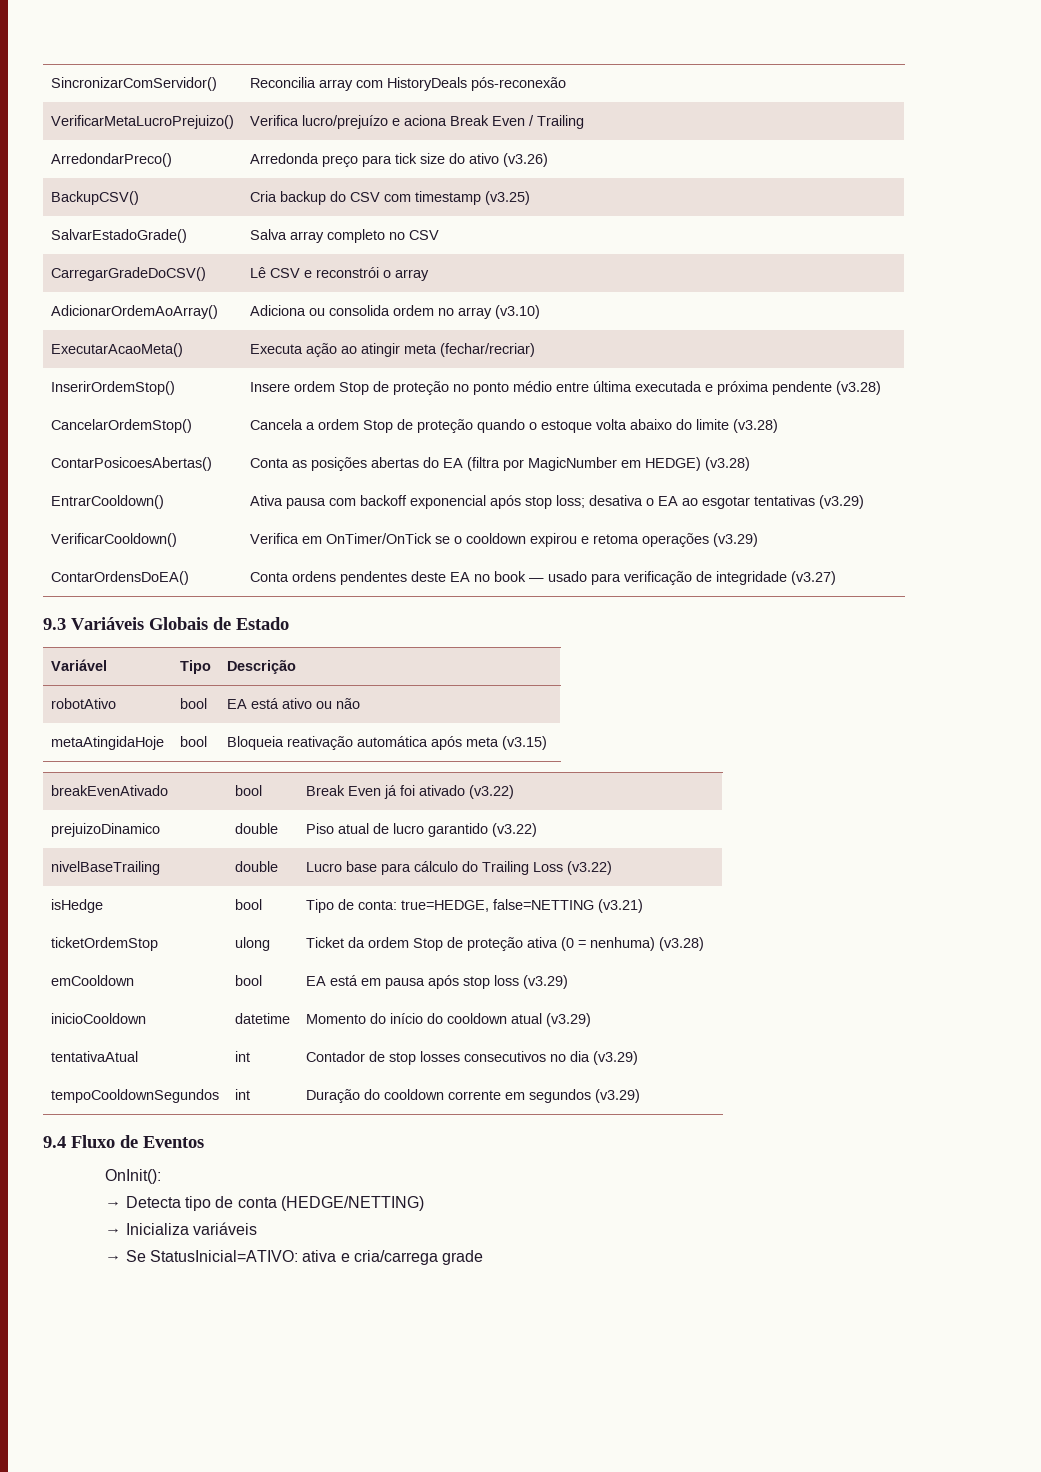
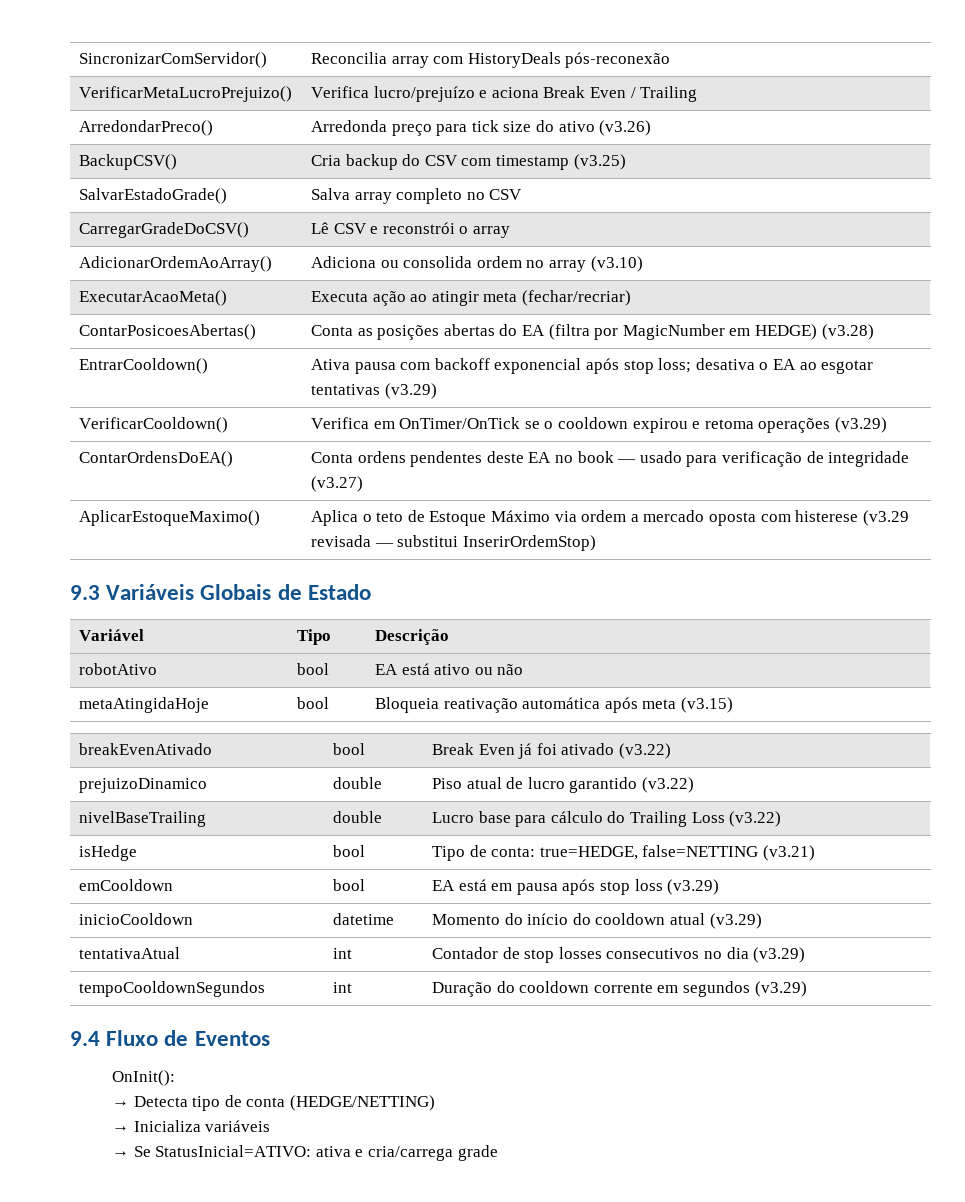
[50,381,175,395] [249,381,881,395] [50,419,192,433] [249,419,778,433] // InserirOrdemStop() | Insere ordem Stop de proteção no ponto médio entre última executada e próxima pendente (v3.28) // CancelarOrdemStop() | Cancela a ordem Stop de proteção quando o estoque volta abaixo do limite (v3.28) -> (632, 298) none
(836, 578) none -> [79,510,261,526] [311,510,909,526] [311,535,596,551] // AplicarEstoqueMaximo() | Aplica o teto de Estoque Máximo via ordem a mercado oposta com histerese (v3.29 revisada — substitui InserirOrdemStop)
[50,937,158,951] [234,937,270,951] [305,937,704,951] // ticketOrdemStop | ulong | Ticket da ordem Stop de proteção ativa (0 = nenhuma) (v3.28) -> (816, 853) none

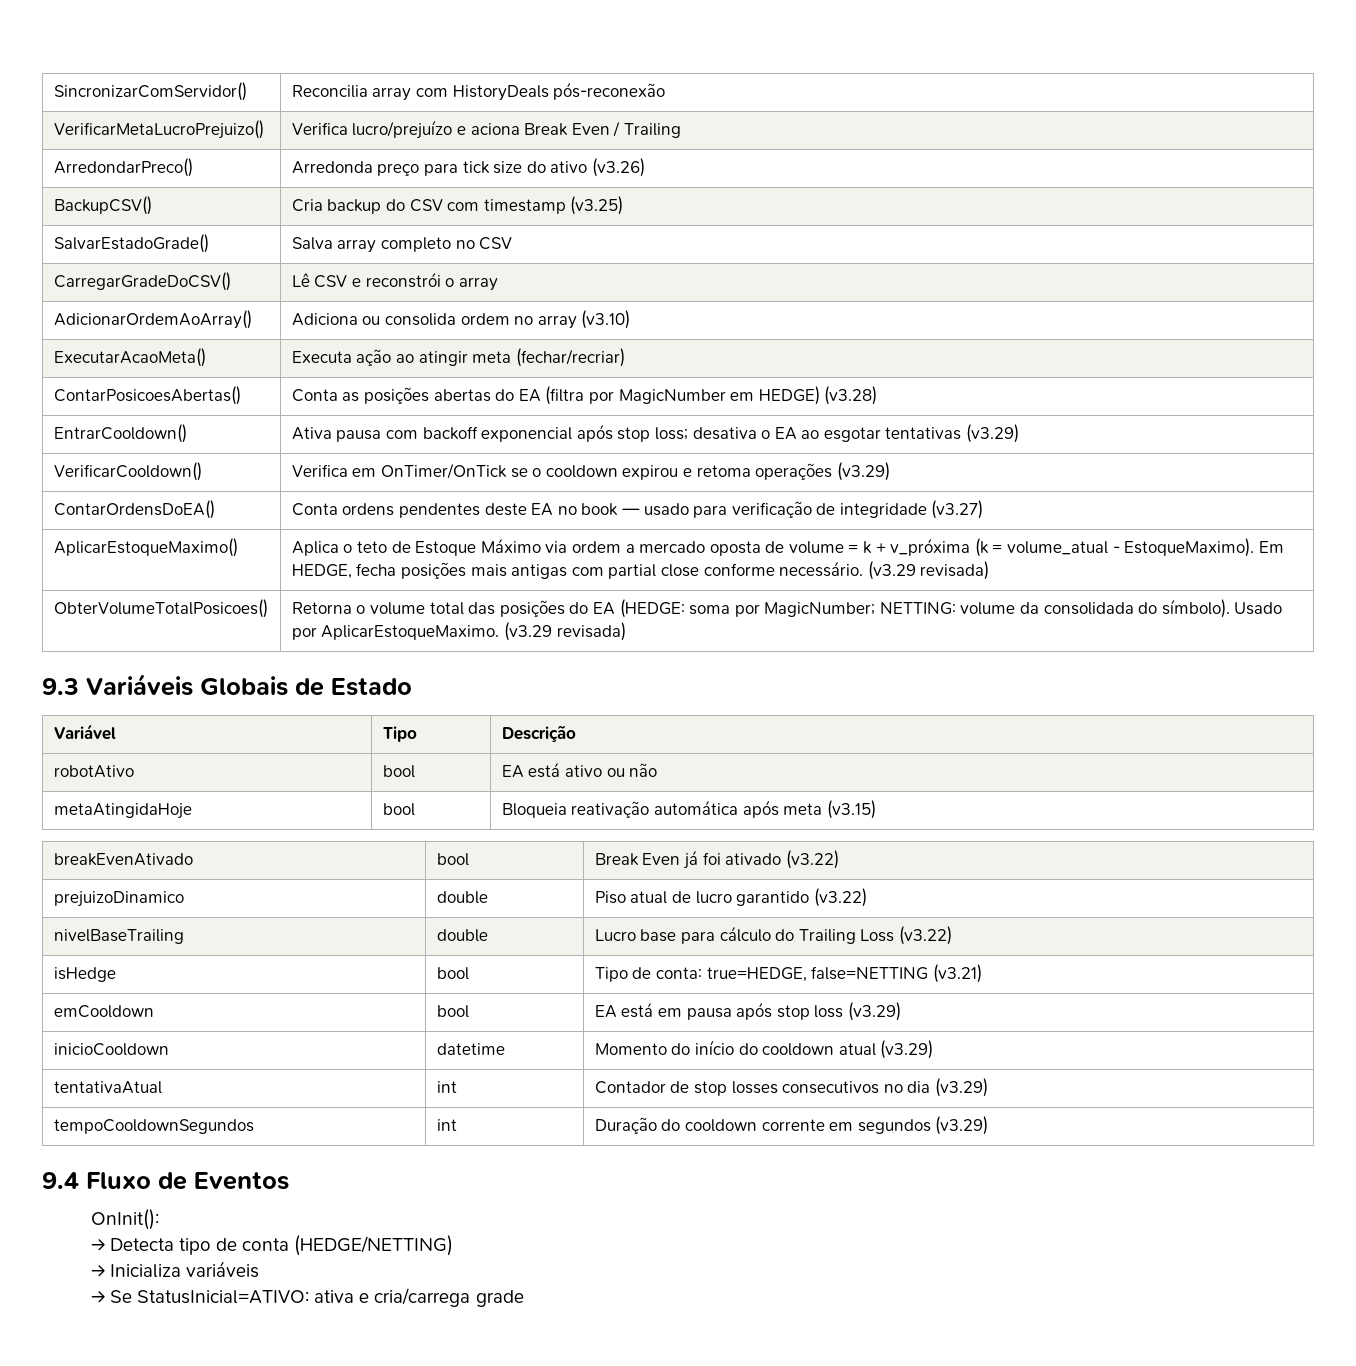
[760,510,909,526] [311,535,596,551] com histerese (v3.29 revisada — substitui InserirOrdemStop) -> [765,538,1284,557] [291,561,990,580] [53,599,268,618] [291,599,1283,618] [291,622,626,641] de volume = k + v_próxima (k = volume_atual - EstoqueMaximo). Em HEDGE, fecha posições mais antigas com partial close conforme necessário. (v3.29 revisada) // ObterVolumeTotalPosicoes() | Retorna o volume total das posições do EA (HEDGE: soma por MagicNumber; NETTING: volume da consolidada do símbolo). Usado por AplicarEstoqueMaximo. (v3.29 revisada)

